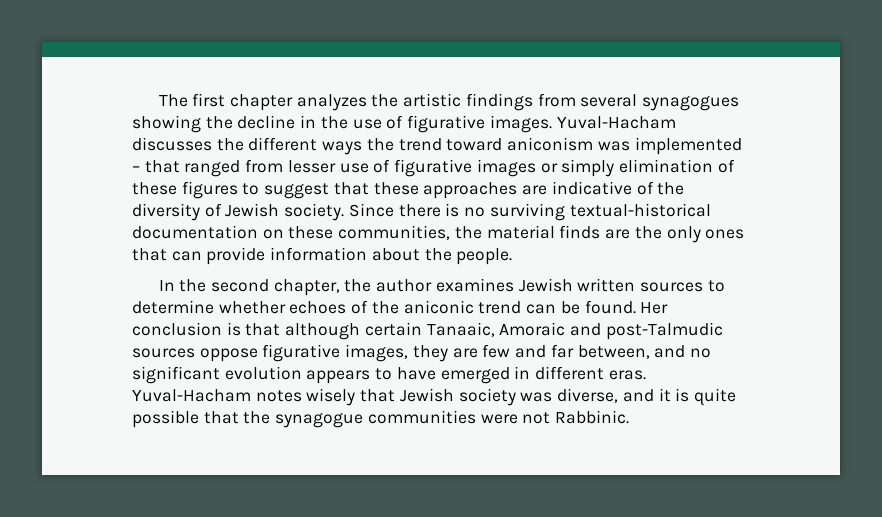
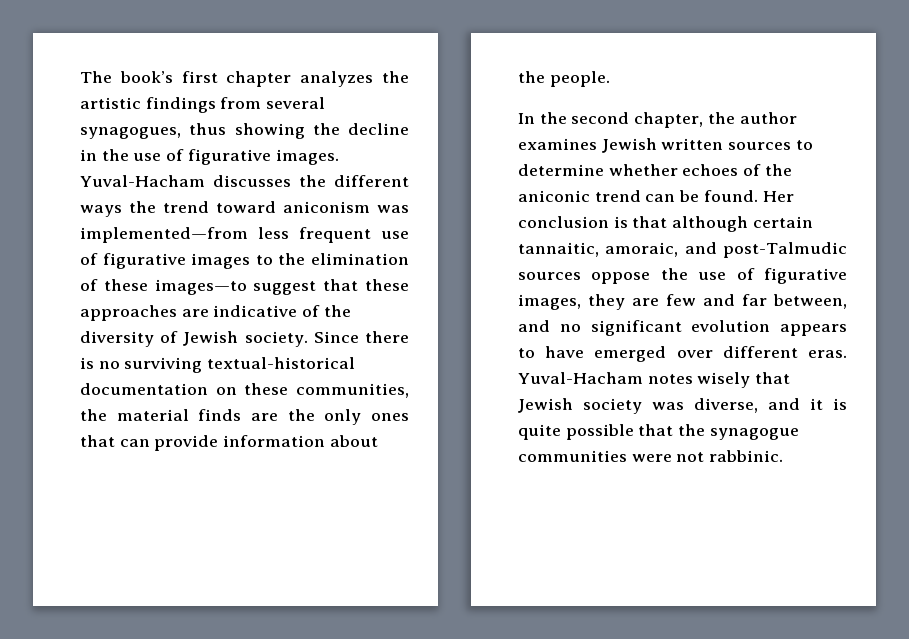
(188, 100) none -> [119,71,173,83] book’s
[642,96,740,111] synagogues -> [80,123,227,139] synagogues, thus
[634,137,742,155] [132,159,336,177] implemented – that ranged from lesser -> [80,227,371,243] implemented—from less frequent
[540,159,615,177] or simply -> [255,253,306,265] to the
[181,181,260,199] figures to -> [154,279,247,295] images—to
[426,322,566,337] Tanaaic, Amoraic -> [518,242,679,257] tannaitic, amoraic,
(258, 355) none -> [660,268,755,280] the use of
[514,366,531,379] in -> [676,350,713,358] over
[555,410,630,424] Rabbinic. -> [709,450,784,462] rabbinic.

